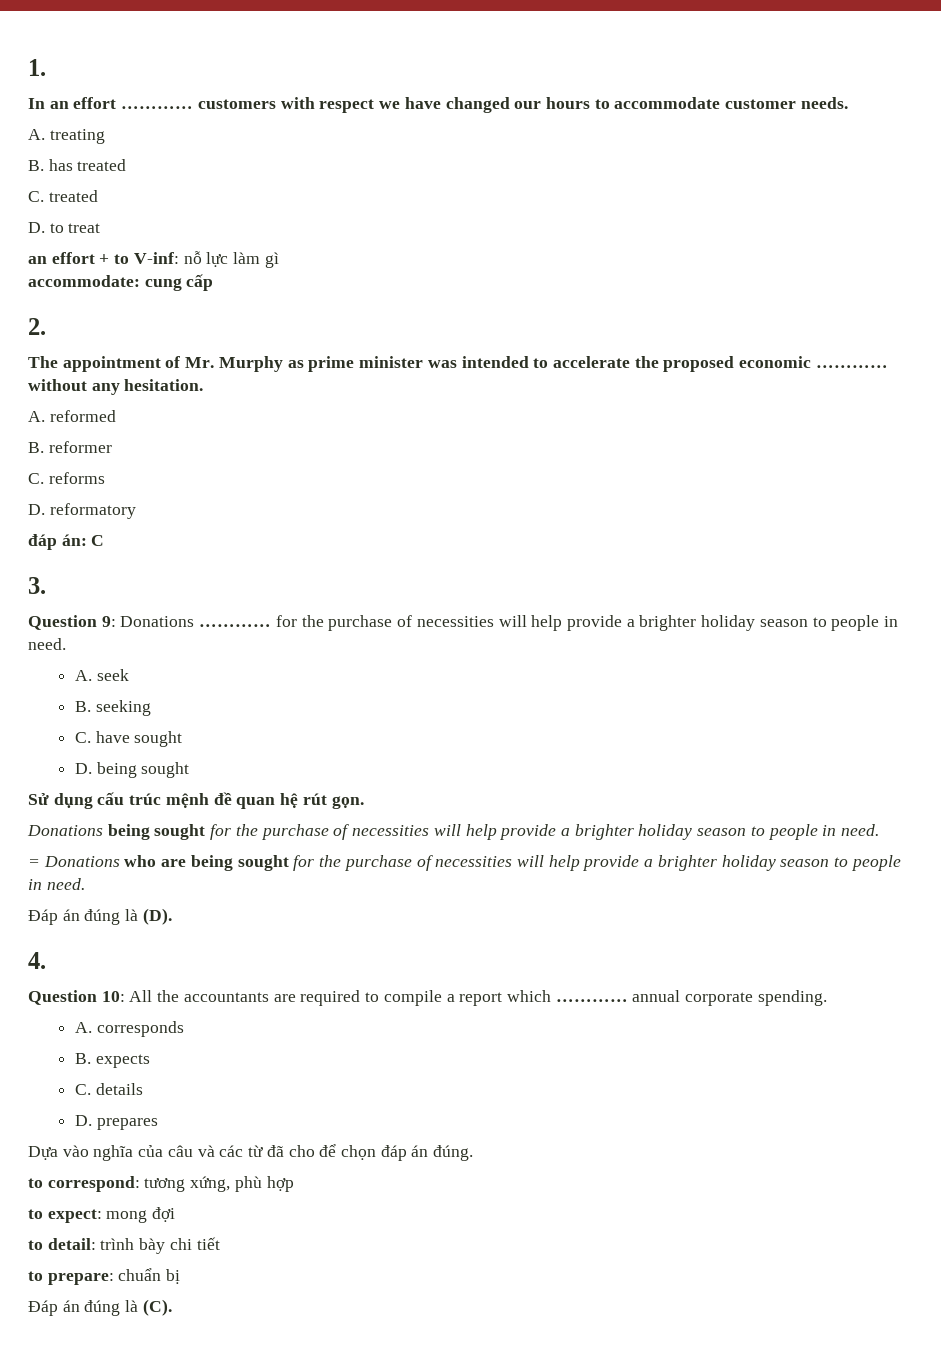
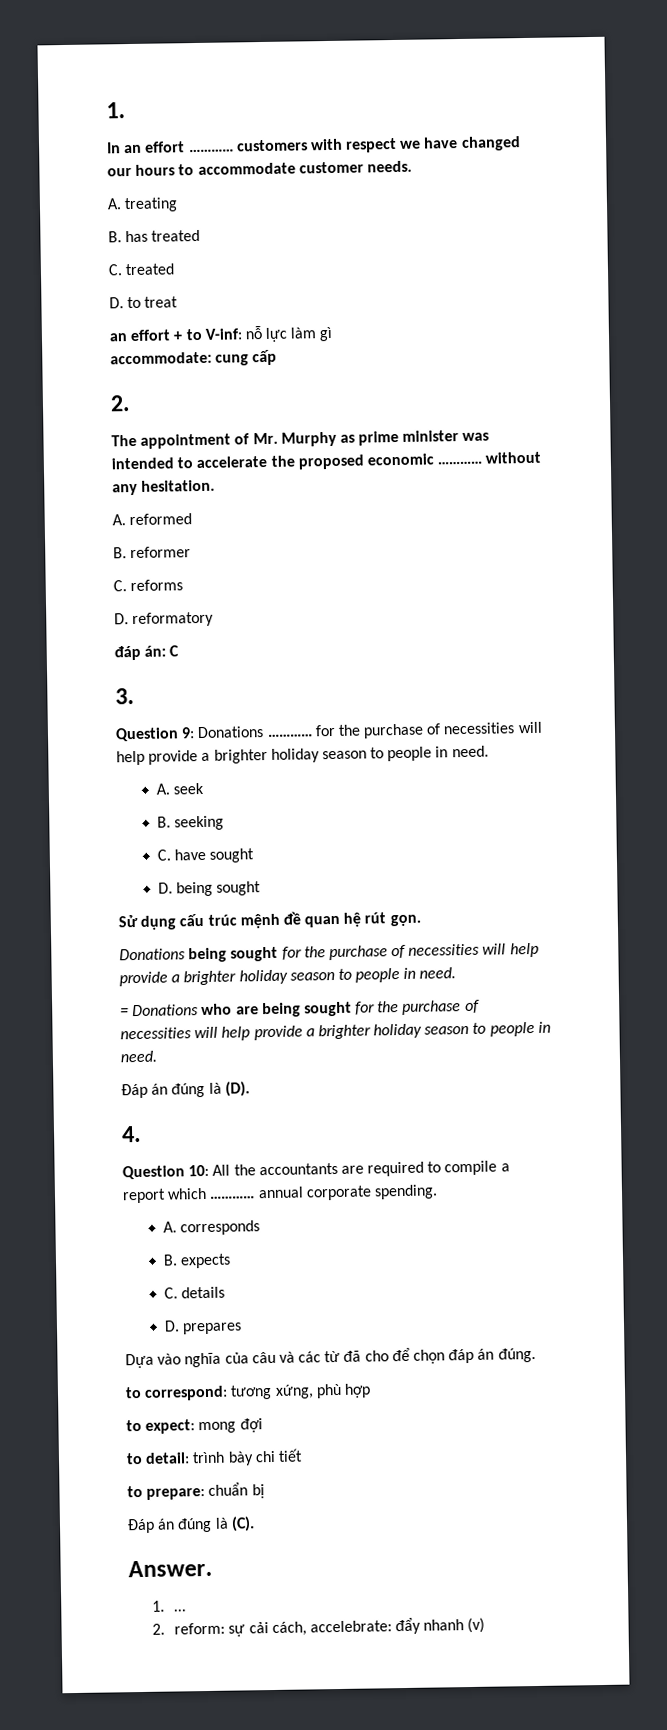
(172, 1307) none -> [128,1559,212,1578] [151,1600,187,1612] [151,1617,486,1637] // Answer. // 1. … // 2. reform: sự cải cách, accelebrate: đẩy nhanh (v)

